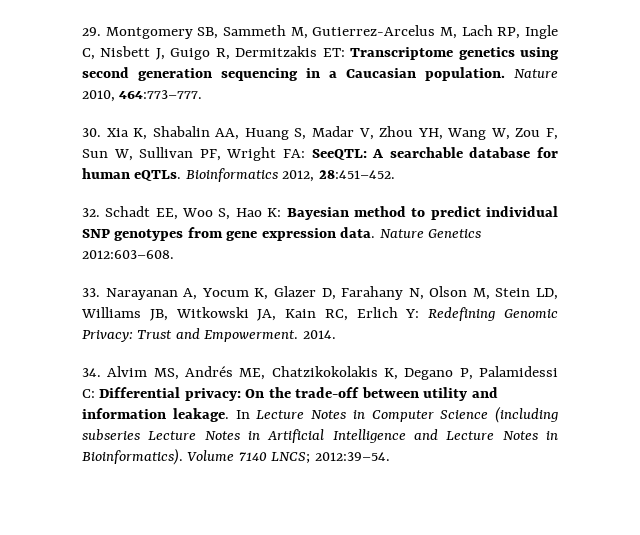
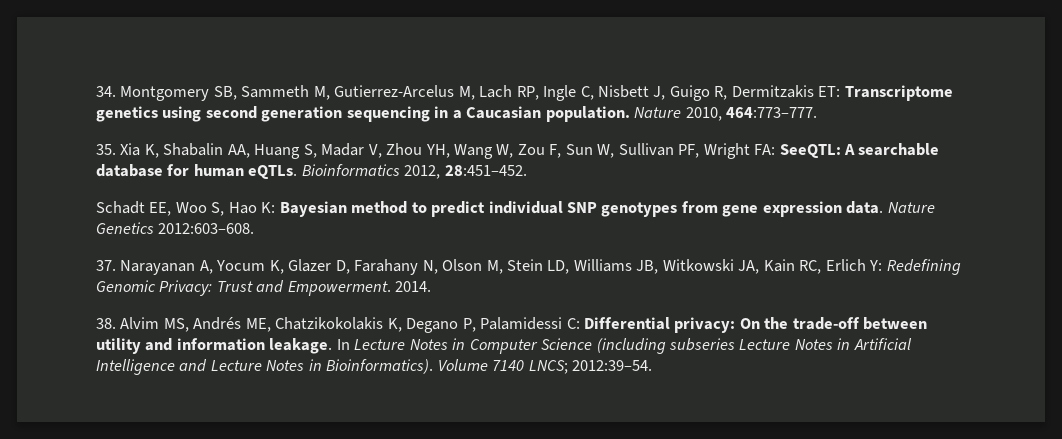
[82,27,101,36] 29. -> [96,86,116,97] 34.
[82,128,101,137] 30. -> [96,144,116,155] 35.
[82,208,100,217] 32. -> (527, 170) none
[82,288,100,297] 33. -> [96,260,116,271] 37.
[82,368,101,377] 34. -> [96,318,116,329] 38.

